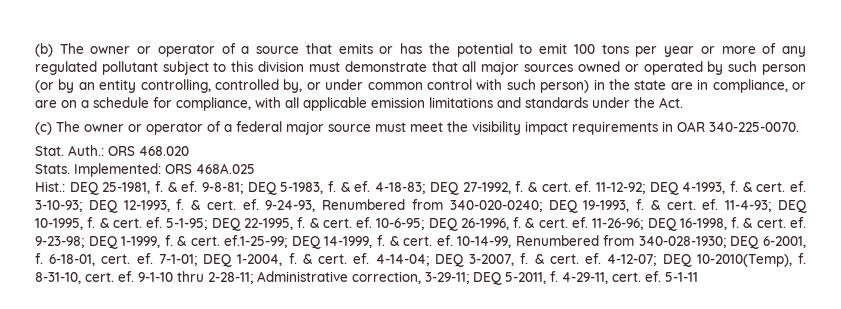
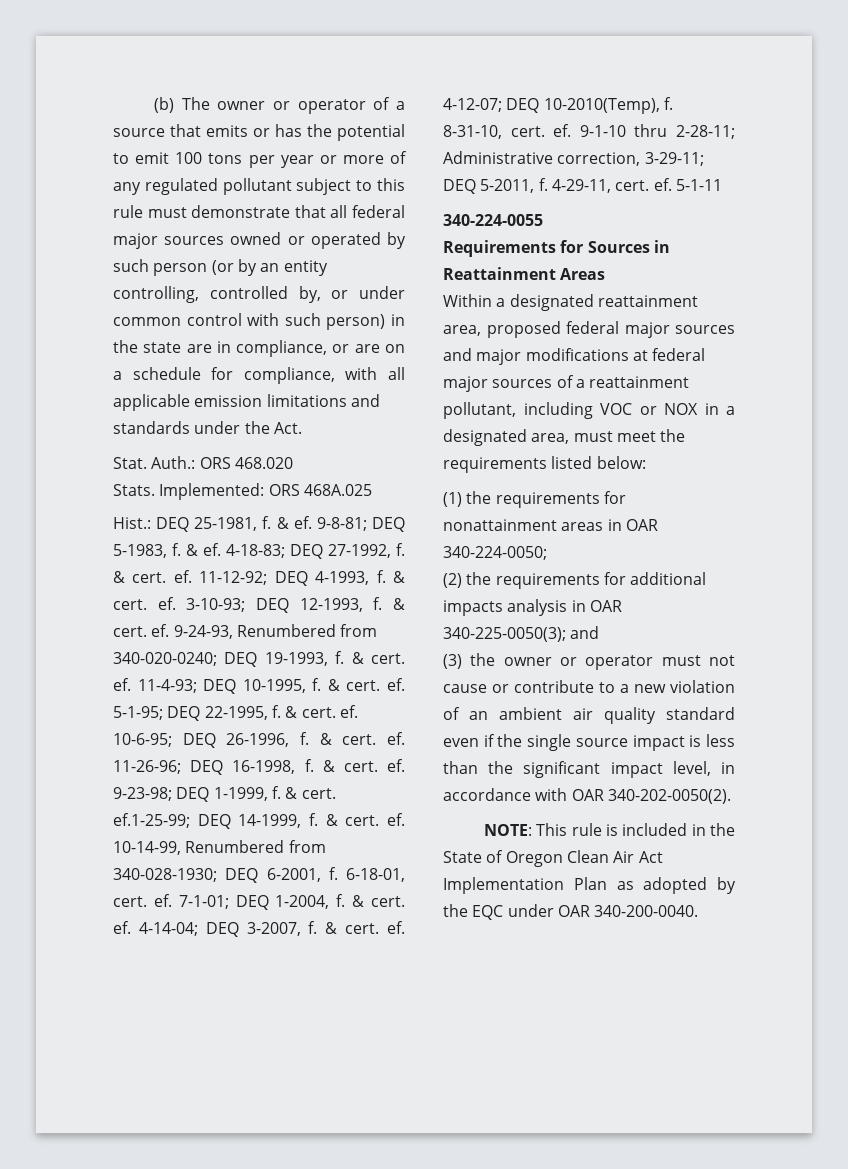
[258,61,305,72] division -> [113,205,143,218] rule
(477, 66) none -> [352,205,405,218] federal
[35,121,799,135] // (c) The owner or operator of a federal major source must meet the visibility impact requirements in OAR 340-225-0070. -> (302, 428) none
(698, 277) none -> [443,214,543,226] [443,240,670,257] [443,267,606,280] [443,294,698,311] [443,321,735,338] [443,348,706,365] [443,375,690,392] [443,402,735,419] [443,429,686,446] [443,456,646,473] [443,491,626,508] [443,519,658,531] [443,546,547,560] [443,572,707,589] [443,599,622,616] [443,626,600,642] [443,653,735,670] [443,680,735,693] [443,707,735,724] [443,734,735,751] [443,761,735,778] [443,788,731,804] [483,823,735,836] [443,850,663,867] [443,877,736,894] [443,904,699,920] // 340-224-0055 // Requirements for Sources in Reattainment Areas // Within a designated reattainment area, proposed federal major sources and major modifications at federal major sources of a reattainment pollutant, including VOC or NOX in a designated area, must meet the requirements listed below: // (1) the requirements for nonattainment areas in OAR 340-224-0050; // (2) the requirements for additional impacts analysis in OAR 340-225-0050(3); and // (3) the owner or operator must not cause or contribute to a new violation of an ambient air quality standard even if the single source impact is less than the significant impact level, in accordance with OAR 340-202-0050(2). // NOTE: This rule is included in the State of Oregon Clean Air Act Implementation Plan as adopted by the EQC under OAR 340-200-0040.

